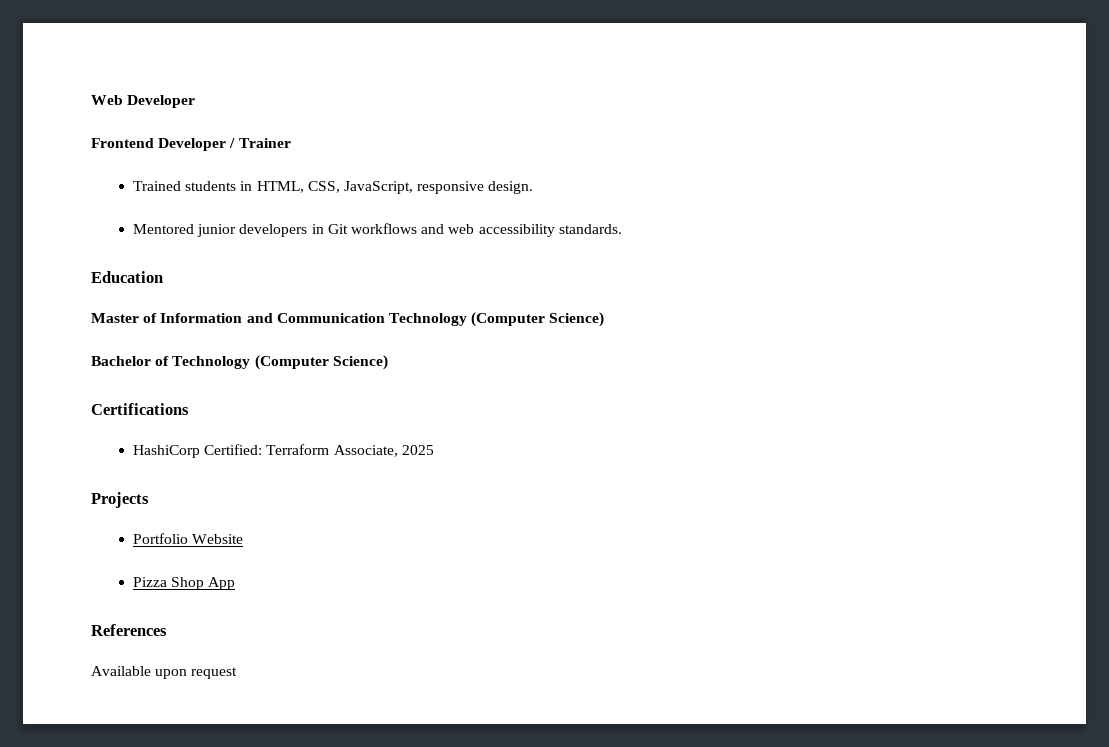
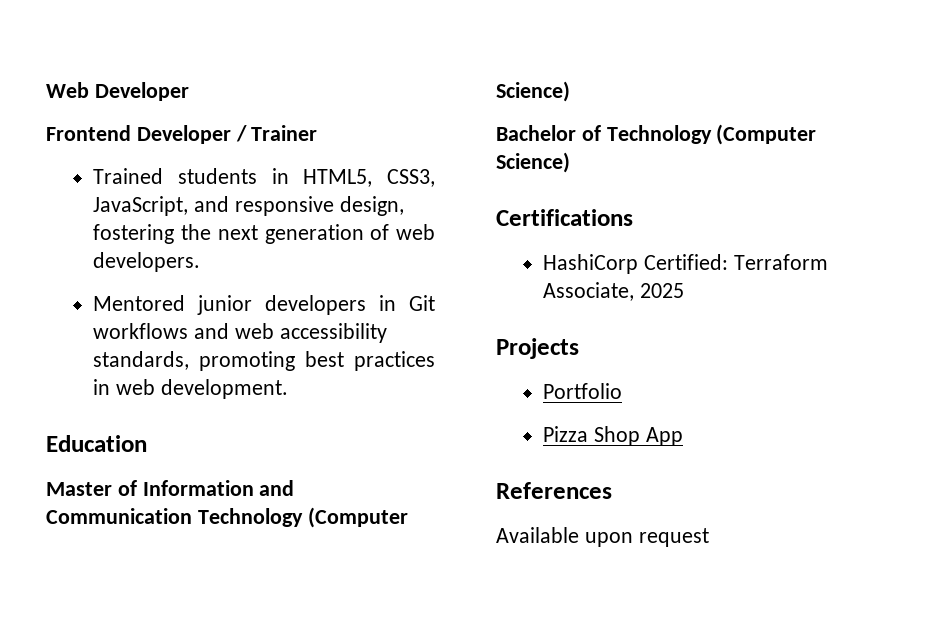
[256,181,534,194] HTML, CSS, JavaScript, responsive design. -> [303,169,435,187] [93,196,404,216] [93,224,436,244] [93,252,201,272] HTML5, CSS3, JavaScript, and responsive design, fostering the next generation of web developers.
[558,224,622,234] standards. -> [93,351,435,371] [93,379,289,399] standards, promoting best practices in web development.
[192,534,244,544] Website -> (623, 391) none

